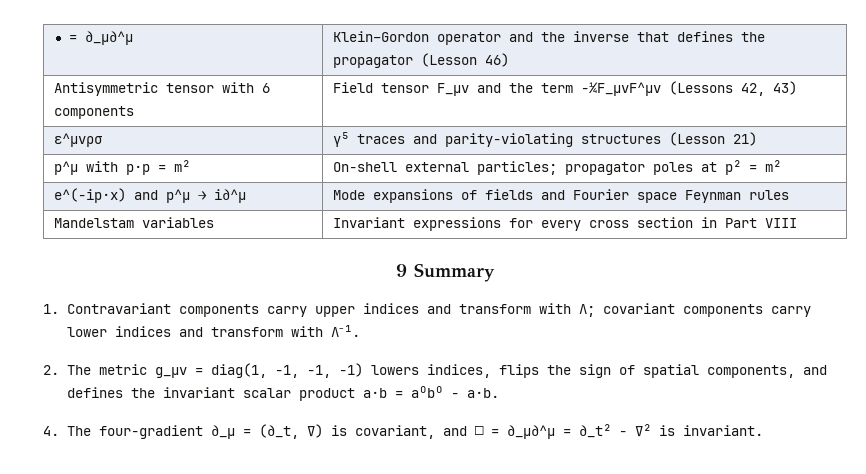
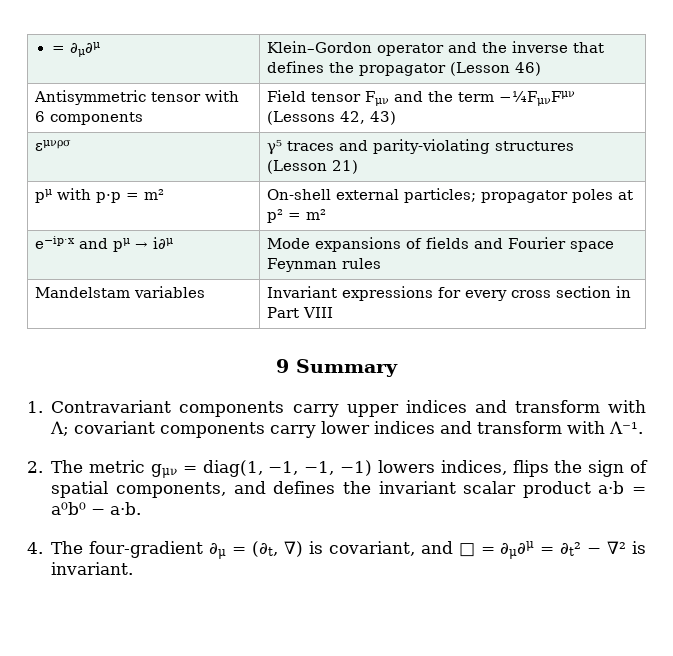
[68,31,133,45] = ∂_μ∂^μ -> [51,42,100,57] = ∂μ∂μ
[436,83,469,96] F_μν -> [365,91,390,106] Fμν
[580,82,661,96] −¼F_μνF^μν -> [499,91,576,106] −¼FμνFμν
[53,133,102,147] ε^μνρσ -> [35,140,72,151] εμνρσ
[53,161,78,175] p^μ -> [35,189,53,203] pμ
[53,188,246,203] e^(−ip·x) and p^μ → i∂^μ -> [35,236,174,252] e−ip·x and pμ → i∂μ
[155,367,188,378] g_μν -> [151,464,178,478] gμν
[211,424,300,439] ∂_μ = (∂_t, -> [209,541,279,559] ∂μ = (∂t,
[507,424,612,439] ∂_μ∂^μ = ∂_t² -> [500,541,582,559] ∂μ∂μ = ∂t²

